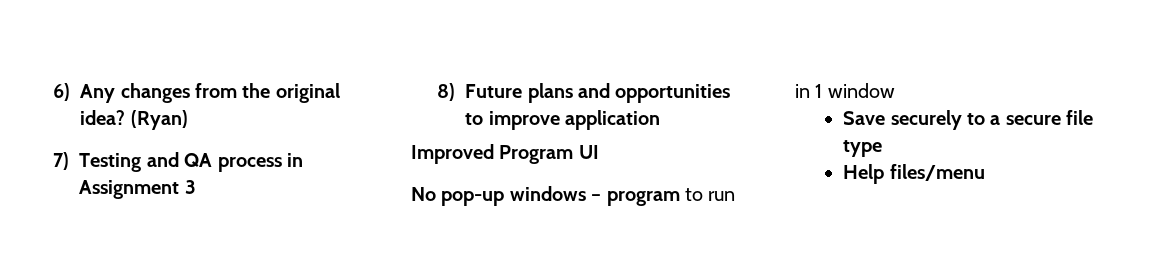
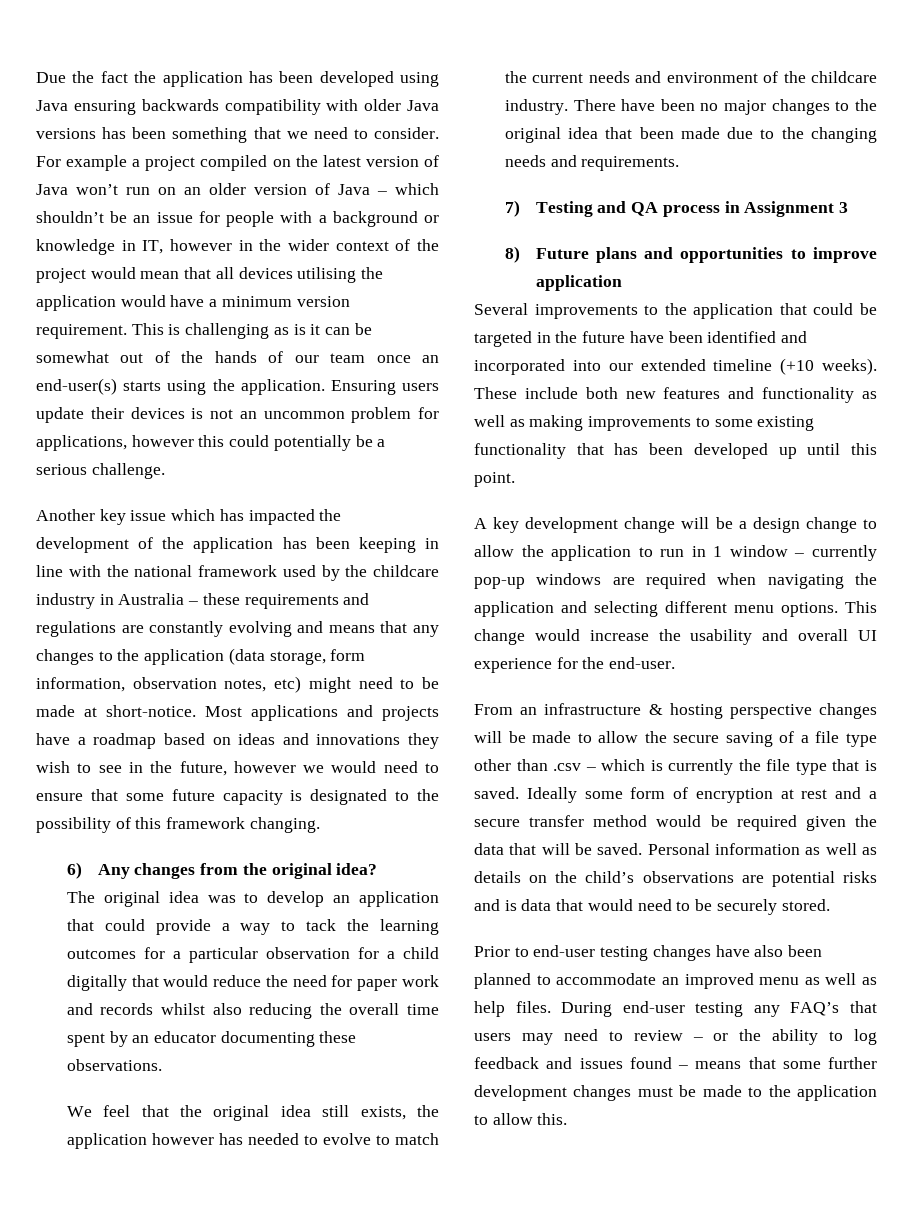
(53, 92) none -> [36,71,439,87] [36,99,439,115] [36,127,439,143] [36,155,439,171] [36,183,439,195] [36,211,440,227] [36,239,440,255] [36,267,384,283] [36,295,350,311] [36,323,372,339] [36,351,439,363] [36,378,439,395] [36,407,439,423] [36,435,386,451] [36,463,165,479] [36,509,342,525] [36,537,440,553] [36,565,439,581] [36,593,370,609] [36,621,439,637] [36,648,366,665] [36,676,440,693] [36,705,439,721] [36,733,439,749] [36,761,440,776] [36,789,439,805] [36,817,320,833] Due the fact the application has been developed using Java ensuring backwards compatibility with older Java versions has been something that we need to consider. For example a project compiled on the latest version of Java won’t run on an older version of Java – which shouldn’t be an issue for people with a background or knowledge in IT, however in the wider context of the project would mean that all devices utilising the application would have a minimum version requirement. This is challenging as is it can be somewhat out of the hands of our team once an end-user(s) starts using the application. Ensuring users update their devices is not an uncommon problem for applications, however this could potentially be a serious challenge. // Another key issue which has impacted the development of the application has been keeping in line with the national framework used by the childcare industry in Australia – these requirements and regulations are constantly evolving and means that any changes to the application (data storage, form information, observation notes, etc) might need to be made at short-notice. Most applications and projects have a roadmap based on ideas and innovations they wish to see in the future, however we would need to ensure that some future capacity is designated to the possibility of this framework changing. //
[130,110,188,130] (Ryan) -> [66,891,440,907] [66,919,439,935] [66,947,439,963] [66,975,439,991] [66,1003,440,1019] [66,1031,357,1047] [66,1059,162,1071] [66,1105,439,1121] [66,1133,439,1149] [504,71,877,83] [504,99,877,115] [504,127,877,143] [504,155,680,171] // The original idea was to develop an application that could provide a way to tack the learning outcomes for a particular observation for a child digitally that would reduce the need for paper work and records whilst also reducing the overall time spent by an educator documenting these observations. // We feel that the original idea still exists, the application however has needed to evolve to match the current needs and environment of the childcare industry. There have been no major changes to the original idea that been made due to the changing needs and requirements.
[411,144,599,164] [411,186,680,206] Improved Program UI // No pop-up windows – program -> [474,303,877,319] [474,331,808,347] [474,358,877,375] [474,387,877,403] [474,415,815,431] [474,443,877,459] [474,472,515,487] [474,517,877,533] [474,545,632,561] Several improvements to the application that could be targeted in the future have been identified and incorporated into our extended timeline (+10 weeks). These include both new features and functionality as well as making improvements to some existing functionality that has been developed up until this point. // A key development change will be a design change to allow the application
[843,110,1094,130] [843,140,883,157] [843,164,985,184] // Save securely to a secure file type // Help files/menu -> [794,545,877,561] [474,573,877,589] [474,601,877,617] [474,629,877,645] [474,657,676,673] [474,703,877,719] [474,731,877,747] [474,759,877,775] [474,787,877,803] [474,815,877,831] [474,843,877,855] [474,871,877,887] [474,899,830,915] [474,945,823,961] [474,973,877,989] [474,1001,877,1017] [474,1029,877,1045] [474,1057,877,1069] [474,1085,878,1101] [474,1113,568,1125] – currently pop-up windows are required when navigating the application and selecting different menu options. This change would increase the usability and overall UI experience for the end-user. // From an infrastructure & hosting perspective changes will be made to allow the secure saving of a file type other than .csv – which is currently the file type that is saved. Ideally some form of encryption at rest and a secure transfer method would be required given the data that will be saved. Personal information as well as details on the child’s observations are potential risks and is data that would need to be securely stored. // Prior to end-user testing changes have also been planned to accommodate an improved menu as well as help files. During end-user testing any FAQ’s that users may need to review – or the ability to log feedback and issues found – means that some further development changes must be made to the application to allow this.

